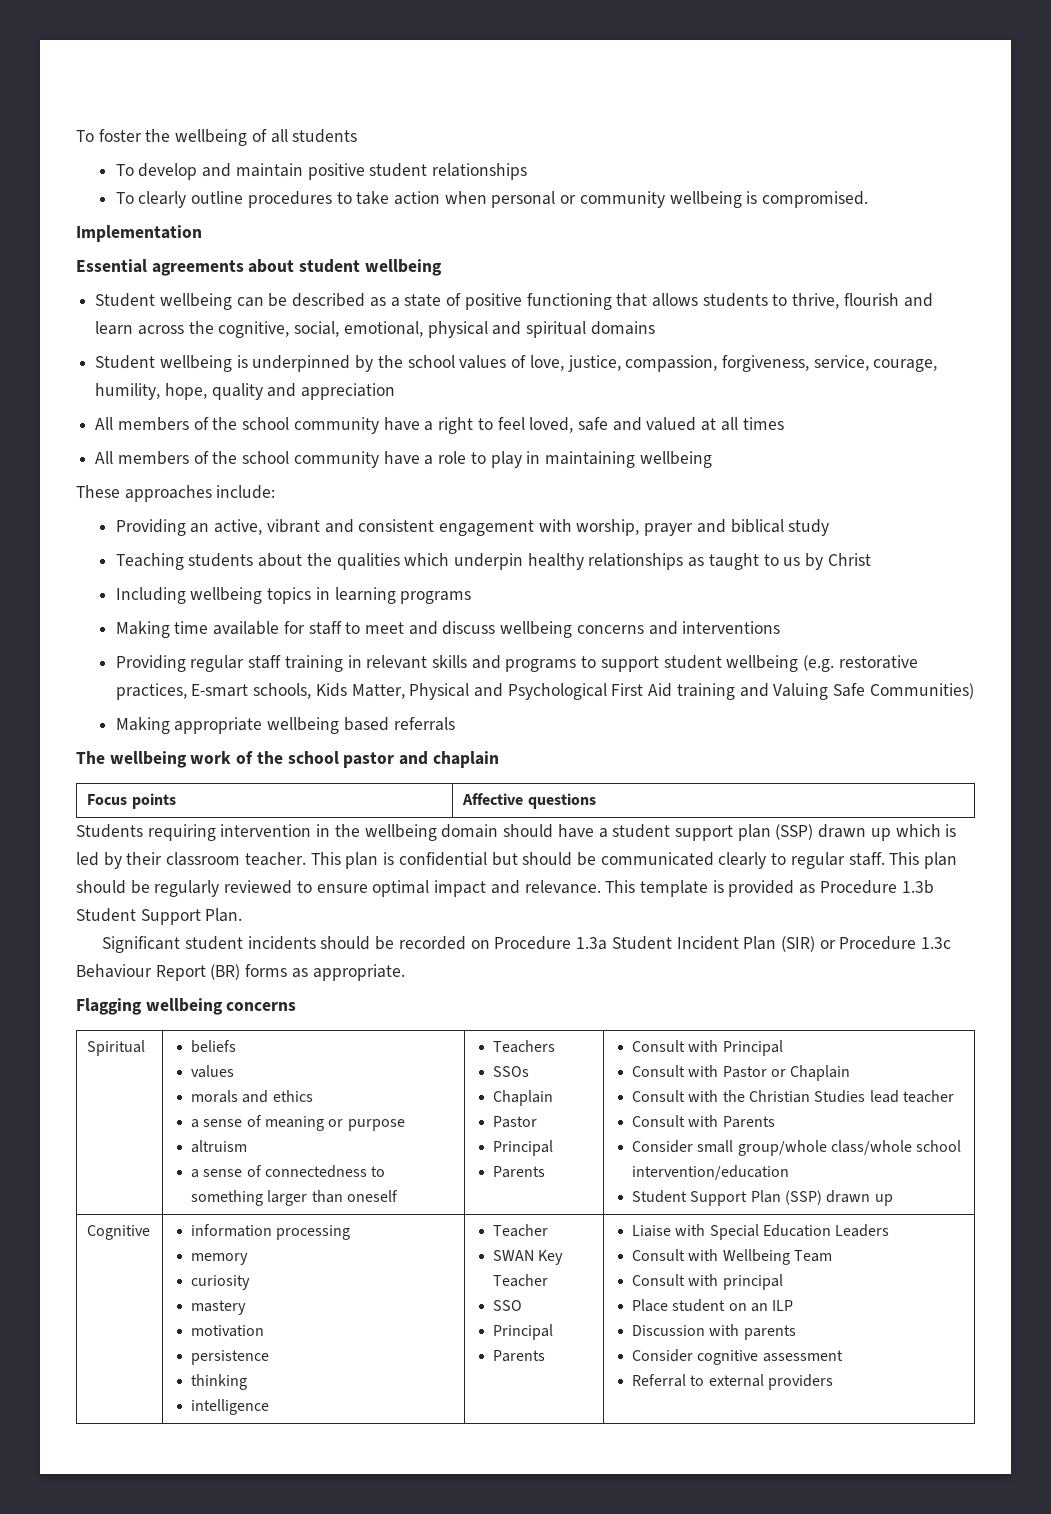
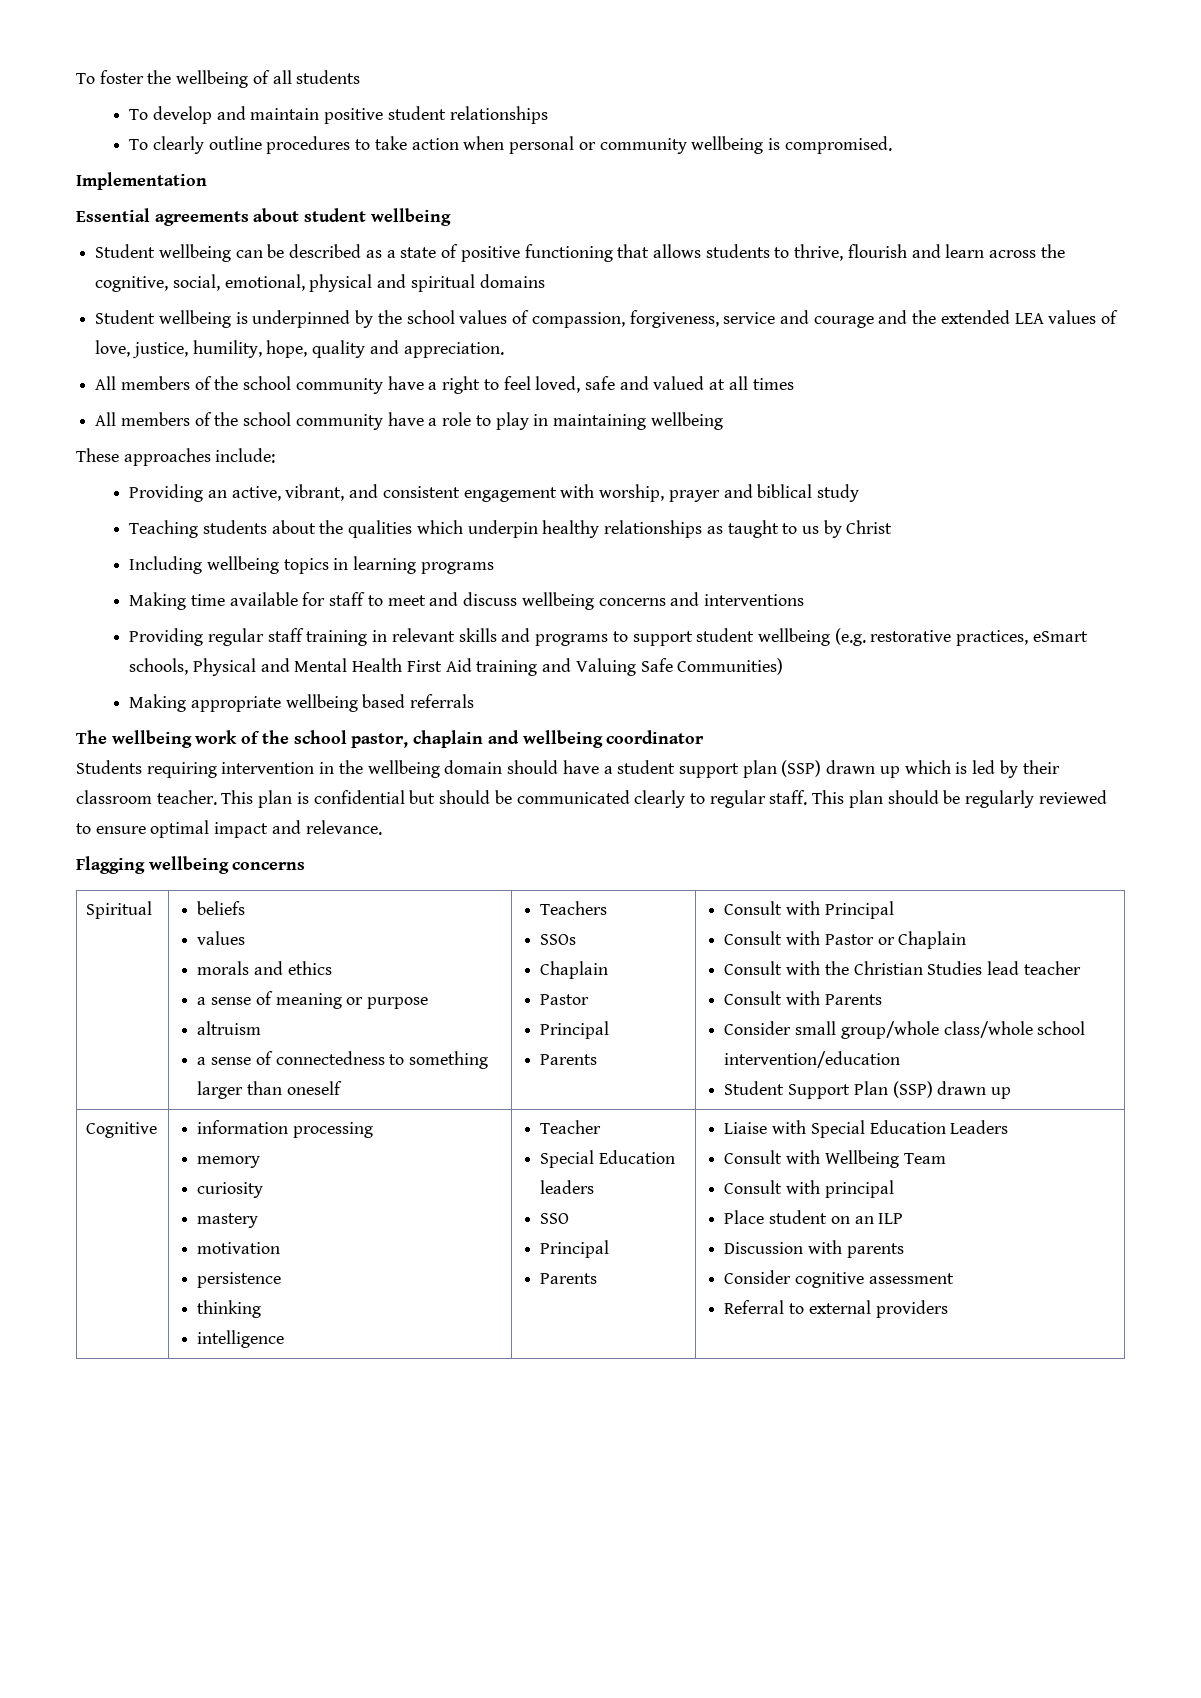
[529,355,938,372] love, justice, compassion, forgiveness, service, courage, -> [531,310,1119,328] [95,340,188,358] compassion, forgiveness, service and courage and the extended LEA values of love, justice,
[301,383,396,400] appreciation -> [403,342,504,358] appreciation.
[266,519,320,533] vibrant -> [285,484,345,501] vibrant,
[191,683,607,700] E-smart schools, Kids Matter, Physical and Psychological -> [1032,631,1088,642] [129,658,403,676] eSmart schools, Physical and Mental Health
[343,751,499,768] [87,793,176,809] [462,793,596,809] pastor and chaplain // Focus points | Affective questions -> [351,730,705,748] pastor, chaplain and wellbeing coordinator
[605,880,934,897] [76,908,243,925] [102,936,952,953] [76,964,405,981] This template is provided as Procedure 1.3b Student Support Plan. // Significant student incidents should be recorded on Procedure 1.3a Student Incident Plan (SIR) or Procedure 1.3c Behaviour Report (BR) forms as appropriate. -> (382, 827) none
[493,1250,564,1265] [493,1274,549,1287] SWAN Key Teacher -> [540,1150,676,1168] [540,1180,595,1194] Special Education leaders

